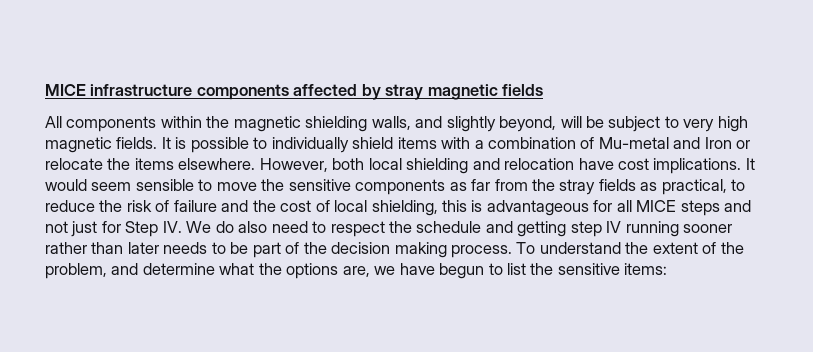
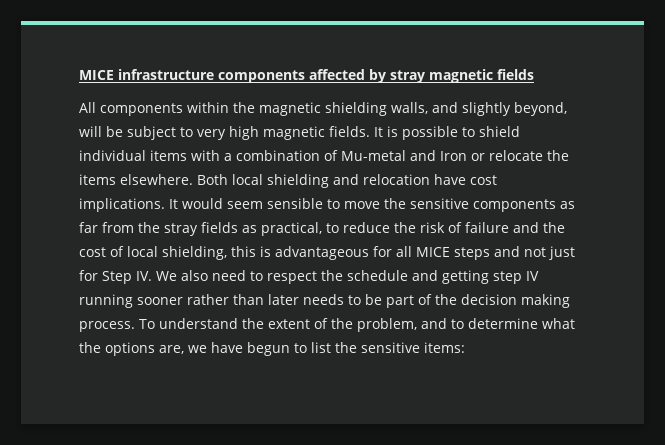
[271,137,394,153] individually shield -> [479,126,520,137] [79,150,146,161] shield individual
[259,158,365,172] However, both -> [197,174,228,185] Both
[215,221,234,233] do -> (177, 276) none
(139, 269) none -> [450,319,464,329] to

